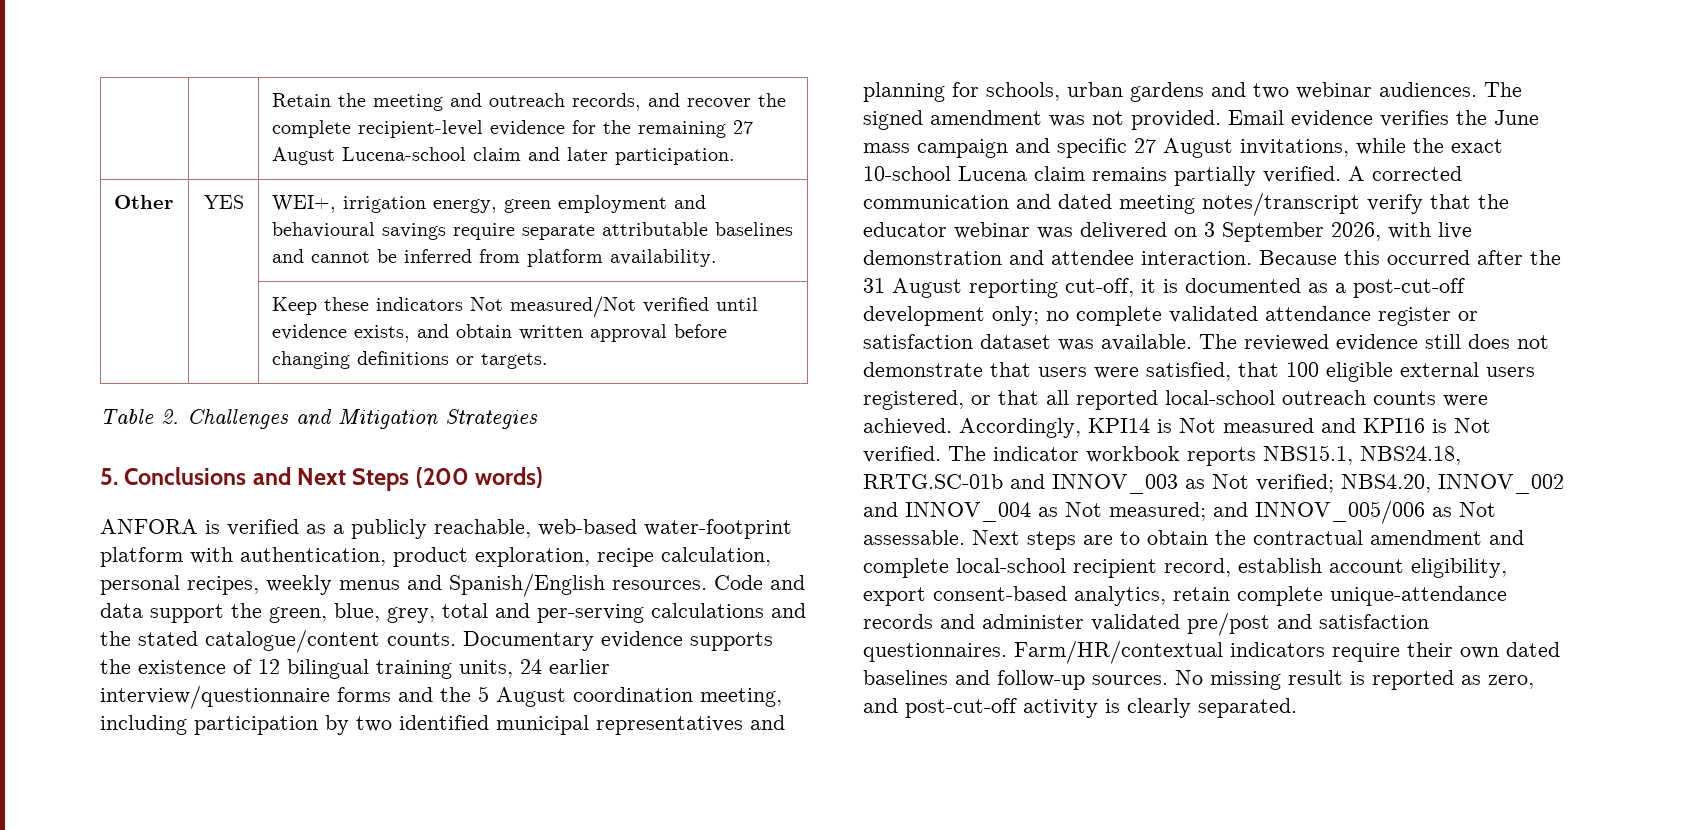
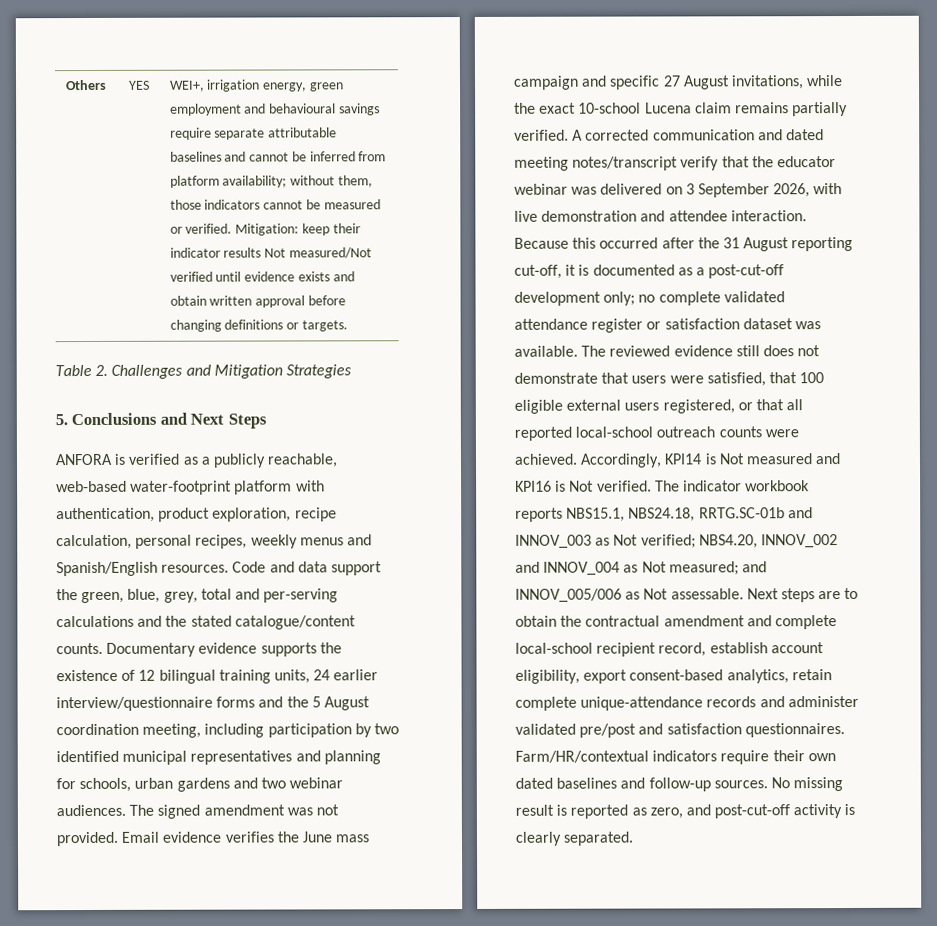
[272,93,787,111] [272,120,754,138] [272,147,736,165] [114,195,174,209] | | Retain the meeting and outreach records, and recover the complete recipient-level evidence for the remaining 27 August Lucena-school claim and later participation. // Other -> [64,79,107,91] Others
[610,249,718,267] [272,297,464,315] availability. // | | Keep these indicators -> [222,175,373,188] [169,199,381,210] [169,223,361,236] [169,247,262,258] availability; without them, those indicators cannot be measured or verified. Mitigation: keep their indicator results
[354,325,411,342] exists, -> [297,271,330,282] exists
[415,467,544,488] (200 words) -> (267, 421) none

